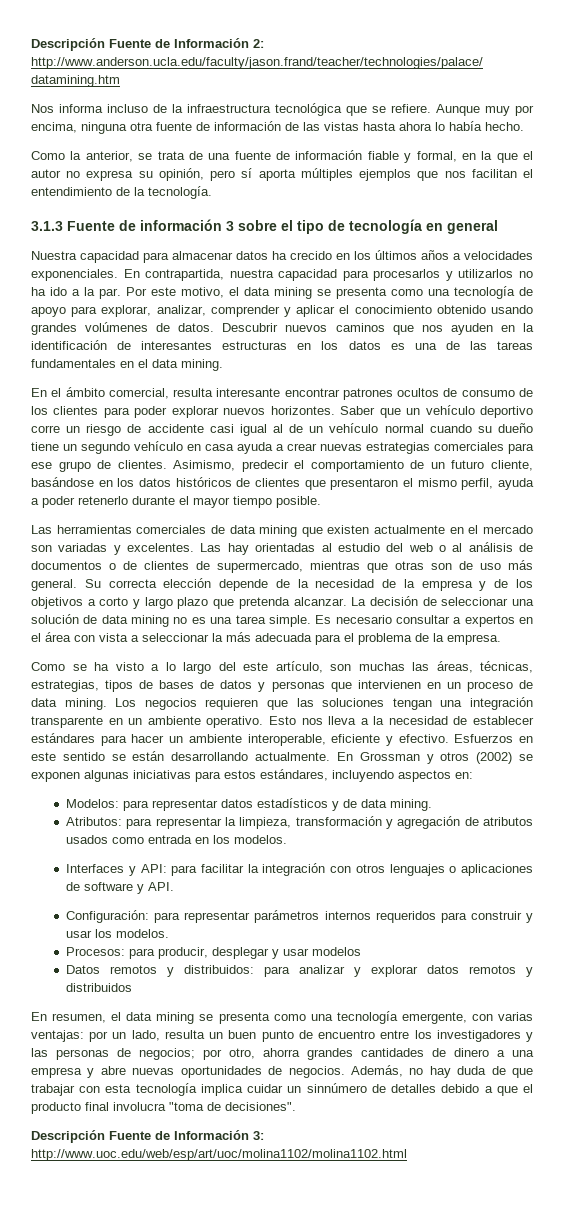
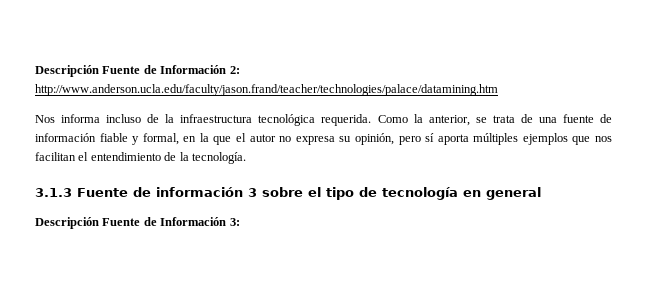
[346,104,534,116] [31,121,524,134] que se refiere. Aunque muy por encima, ninguna otra fuente de información de las vistas hasta ahora lo había hecho. // -> [321,114,372,126] requerida.
[31,250,533,263] [31,269,533,281] [31,286,533,299] [31,305,533,317] [31,322,534,335] [31,340,533,350] [31,359,223,371] [31,387,533,400] [31,405,533,418] [31,423,534,436] [31,441,534,454] [31,460,533,472] [31,477,535,490] [31,496,321,508] [31,525,533,537] [31,542,533,555] [31,560,533,573] [31,578,533,591] [31,596,534,609] [31,614,533,627] [31,632,501,645] [31,661,533,674] [31,680,533,692] [31,697,534,710] [31,716,534,728] [31,733,533,746] [31,751,533,764] [31,769,473,782] [66,798,433,811] [66,816,533,829] [66,835,288,844] [66,863,534,876] [66,882,175,894] [66,910,533,923] [66,929,170,938] [66,947,362,959] [66,965,534,977] [66,983,133,992] [31,1011,533,1024] [31,1030,533,1042] [31,1048,534,1060] [31,1065,534,1078] [31,1083,533,1096] [31,1102,296,1114] // Nuestra capacidad para almacenar datos ha crecido en los últimos años a velocidades exponenciales. En contrapartida, nuestra capacidad para procesarlos y utilizarlos no ha ido a la par. Por este motivo, el data mining se presenta como una tecnología de apoyo para explorar, analizar, comprender y aplicar el conocimiento obtenido usando grandes volúmenes de datos. Descubrir nuevos caminos que nos ayuden en la identificación de interesantes estructuras en los datos es una de las tareas fundamentales en el data mining. // En el ámbito comercial, resulta interesante encontrar patrones ocultos de consumo de los clientes para poder explorar nuevos horizontes. Saber que un vehículo deportivo corre un riesgo de accidente casi igual al de un vehículo normal cuando su dueño tiene un segundo vehículo en casa ayuda a crear nuevas estrategias comerciales para ese grupo de clientes. Asimismo, predecir el comportamiento de un futuro cliente, basándose en los datos históricos de clientes que presentaron el mismo perfil, ayuda a poder retenerlo durante el mayor tiempo posible. // Las herramientas comerciales de data mining que existen actualmente en el mercado son variadas y excelentes. Las hay orientadas al estudio del web o al análisis de documentos o de clientes de supermercado, mientras que otras son de uso más general. Su correcta elección depende de la necesidad de la empresa y de los objetivos a corto y largo plazo que pretenda alcanzar. La decisión de seleccionar una solución de data mining no es una tarea simple. Es necesario consultar a expertos en el área con vista a seleccionar la más adecuada para el problema de la empresa. // Como se ha visto a lo largo del este artículo, son muchas las áreas, técnicas, estrategias, tipos de bases de datos y personas que intervienen en un proceso de data mining. Los negocios requieren que las soluciones tengan una integración transparente en un ambiente operativo. Esto nos lleva a la necesidad de establecer estándares para hacer un ambiente interoperable, eficiente y efectivo. Esfuerzos en este sentido se están desarrollando actualmente. En Grossman y otros (2002) se exponen algunas iniciativas para estos estándares, incluyendo aspectos en: // Modelos: para representar datos estadísticos y de data mining. // Atributos: para representar la limpieza, transformación y agregación de atributos usados como entrada en los modelos. // Interfaces y API: para facilitar la integración con otros lenguajes o aplicaciones de software y API. // Configuración: para representar parámetros internos requeridos para construir y usar los modelos. // Procesos: para producir, desplegar y usar modelos // Datos remotos y distribuidos: para analizar y explorar datos remotos y distribuidos // En resumen, el data mining se presenta como una tecnología emergente, con varias ventajas: por un lado, resulta un buen punto de encuentro entre los investigadores y las personas de negocios; por otro, ahorra grandes cantidades de dinero a una empresa y abre nuevas oportunidades de negocios. Además, no hay duda de que trabajar con esta tecnología implica cuidar un sinnúmero de detalles debido a que el producto final involucra "toma de decisiones". -> (541, 193) none
[31,1149,407,1161] http://www.uoc.edu/web/esp/art/uoc/molina1102/molina1102.html -> (240, 222) none

